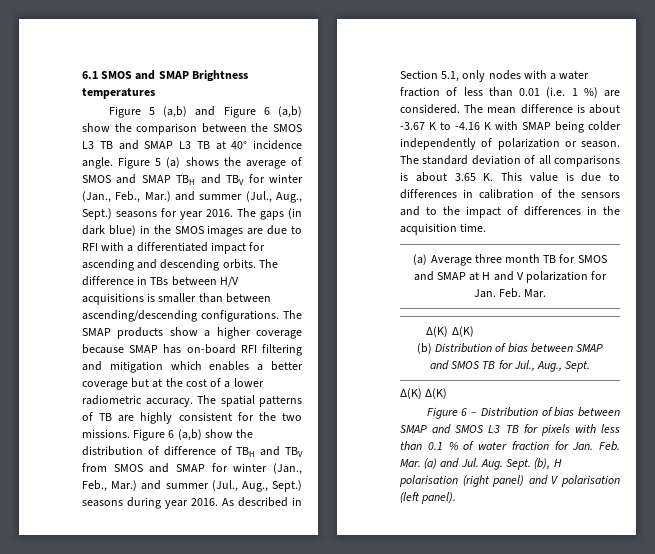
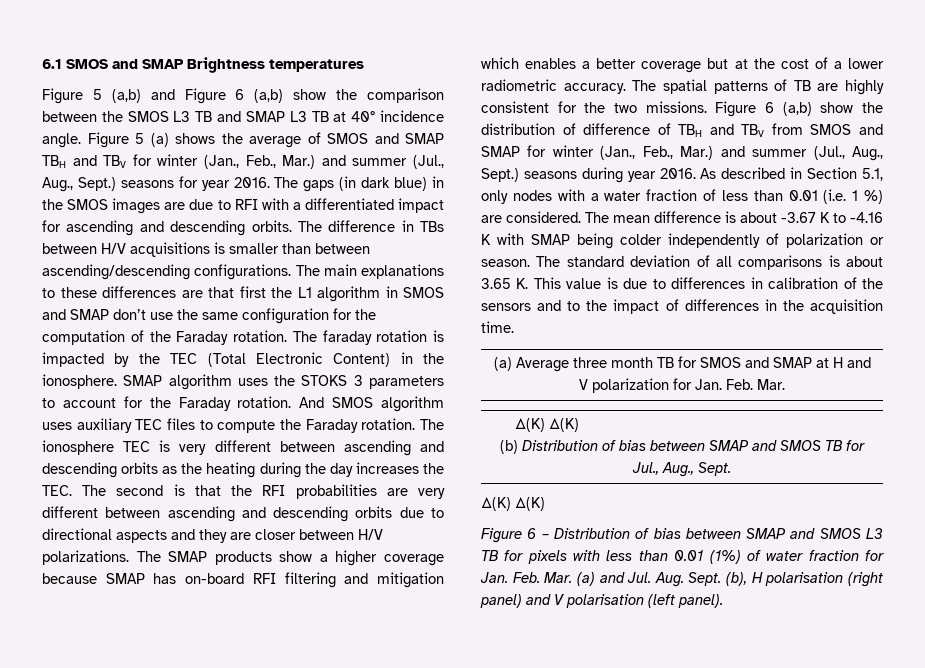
(302, 314) none -> [323,264,444,279] [42,286,444,302] [42,308,376,324] [42,330,444,345] [42,352,444,367] [42,374,444,390] [42,396,444,412] [42,418,445,433] [42,440,444,456] [42,462,444,478] [42,484,446,499] [42,506,444,522] [42,528,383,543] [42,550,161,565] main explanations to these differences are that first the L1 algorithm in SMOS and SMAP don’t use the same configuration for the computation of the Faraday rotation. The faraday rotation is impacted by the TEC (Total Electronic Content) in the ionosphere. SMAP algorithm uses the STOKS 3 parameters to account for the Faraday rotation. And SMOS algorithm uses auxiliary TEC files to compute the Faraday rotation. The ionosphere TEC is very different between ascending and descending orbits as the heating during the day increases the TEC. The second is that the RFI probabilities are very different between ascending and descending orbits due to directional aspects and they are closer between H/V polarizations. The
[427,442,459,450] 0.1 % -> [674,550,741,564] 0.01 (1%)

